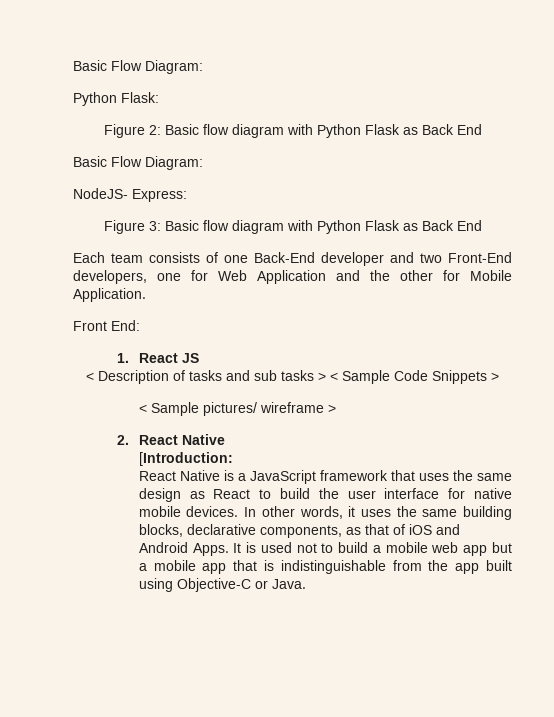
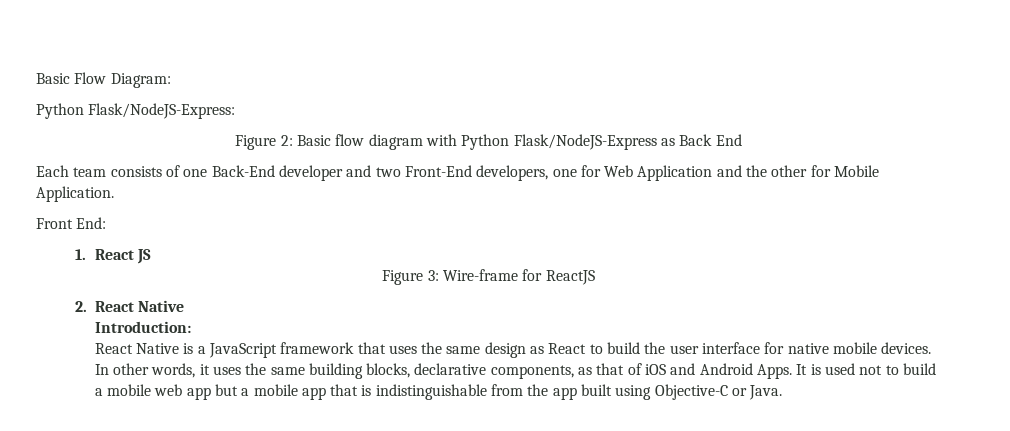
[121,92,159,103] Flask: -> [88,103,236,119] Flask/NodeJS-Express:
[364,124,482,135] [73,156,203,170] [73,188,187,202] [103,220,400,234] Flask as Back End // Basic Flow Diagram: // NodeJS- Express: // Figure 3: Basic flow diagram with Python Flask -> [513,134,657,150] Flask/NodeJS-Express
[86,370,499,384] [138,402,336,416] < Description of tasks and sub tasks > < Sample Code Snippets > // < Sample pictures/ wireframe > -> [382,269,595,285] Figure 3: Wire-frame for ReactJS
[138,452,233,466] [Introduction: -> [94,321,191,333] Introduction:

